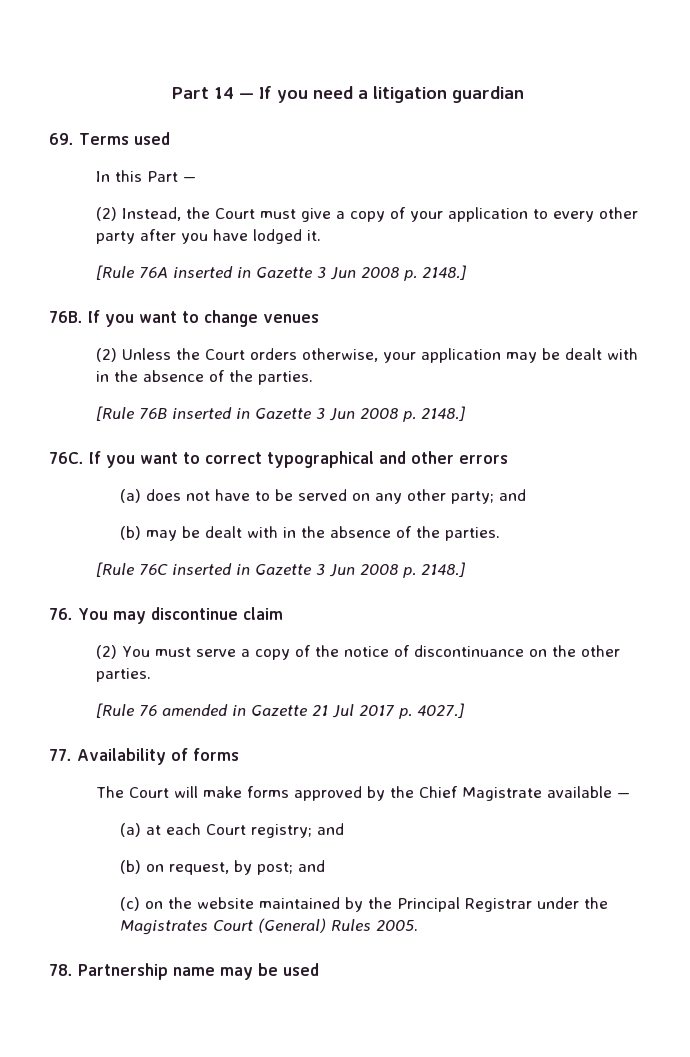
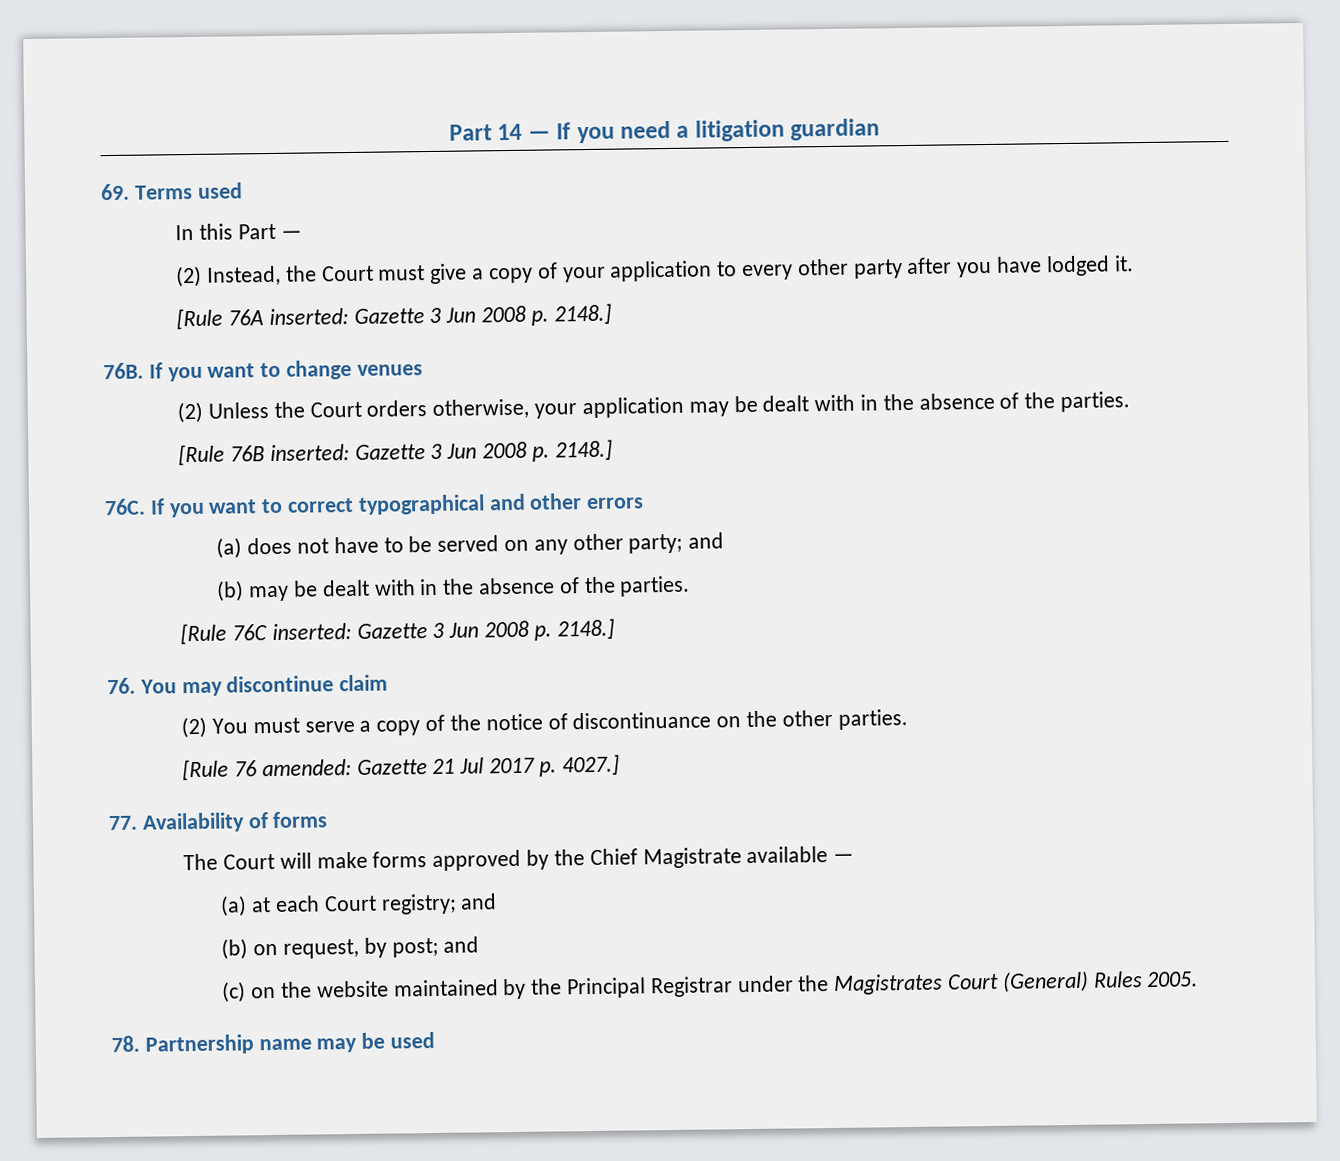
[173,266,252,278] inserted in -> [268,308,349,326] inserted:
[172,407,251,419] inserted in -> [269,444,350,462] inserted:
[172,563,251,575] inserted in -> [271,623,352,641] inserted:
[162,704,247,716] amended in -> [261,759,352,777] amended:

